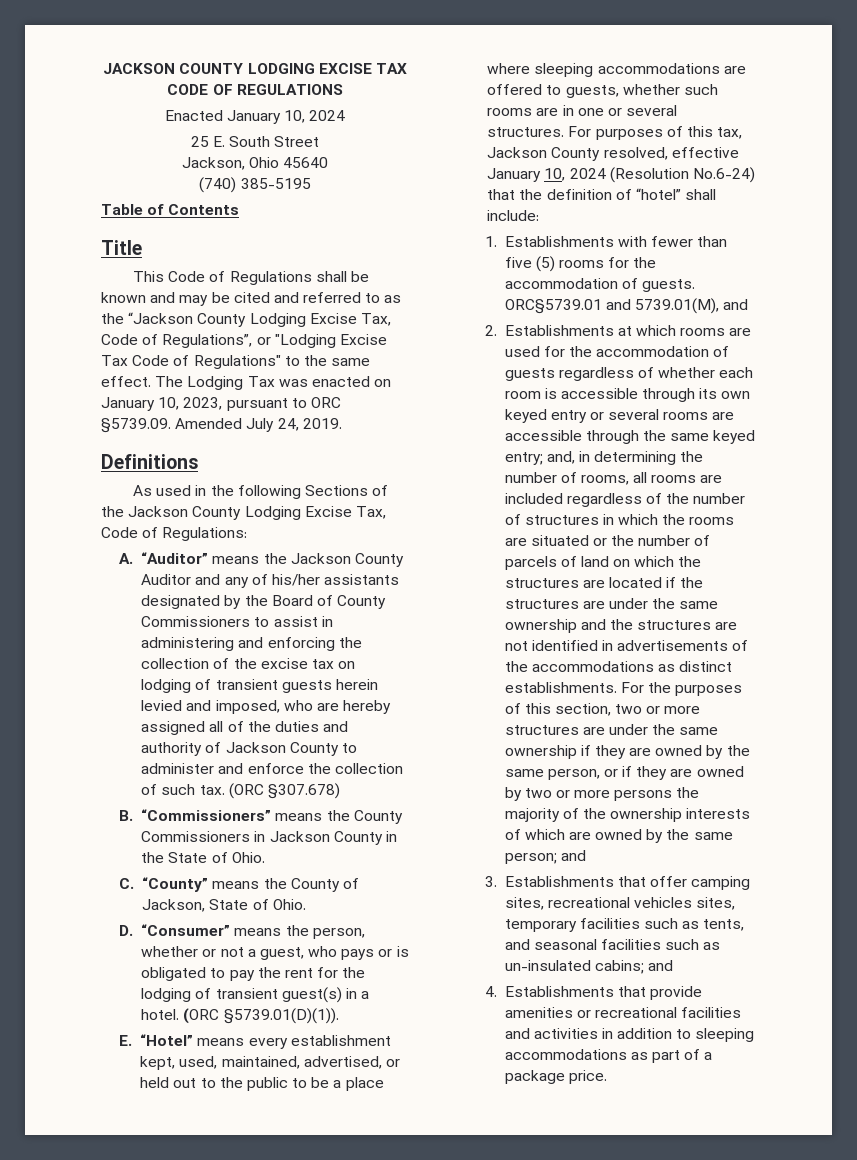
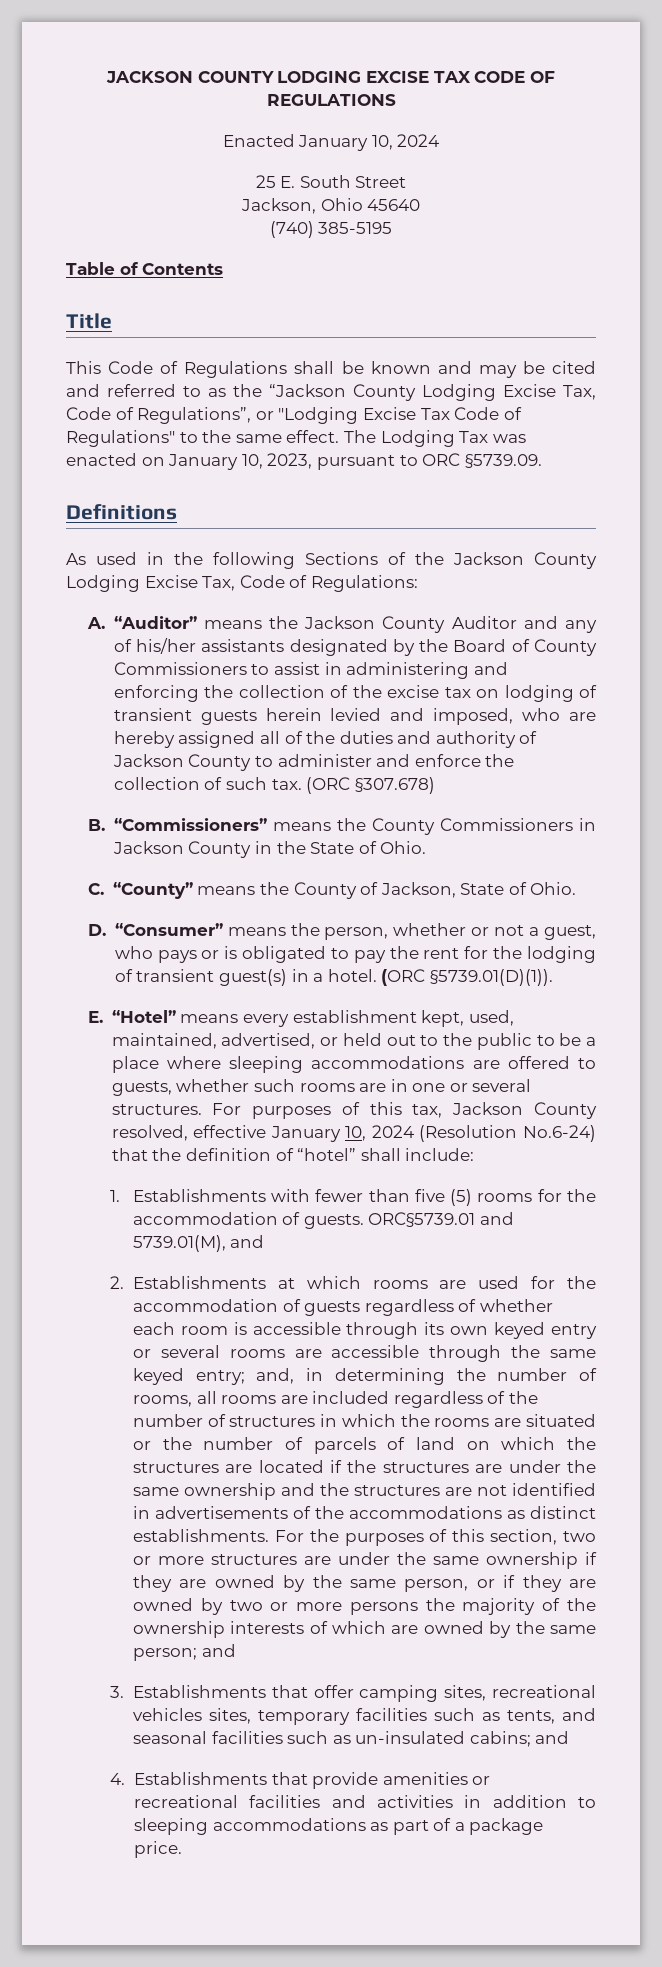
[175,418,342,432] Amended July 24, 2019. -> (542, 461) none

